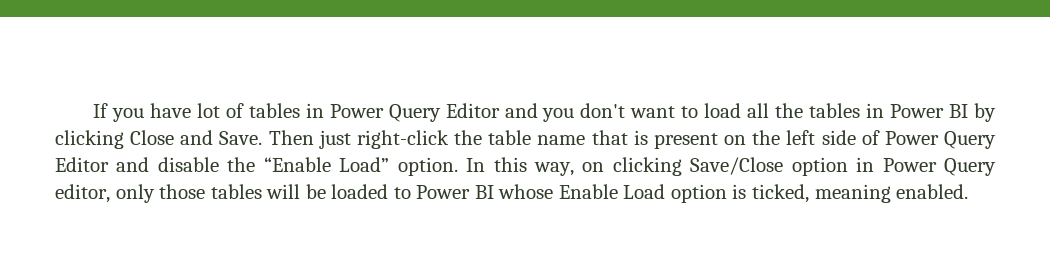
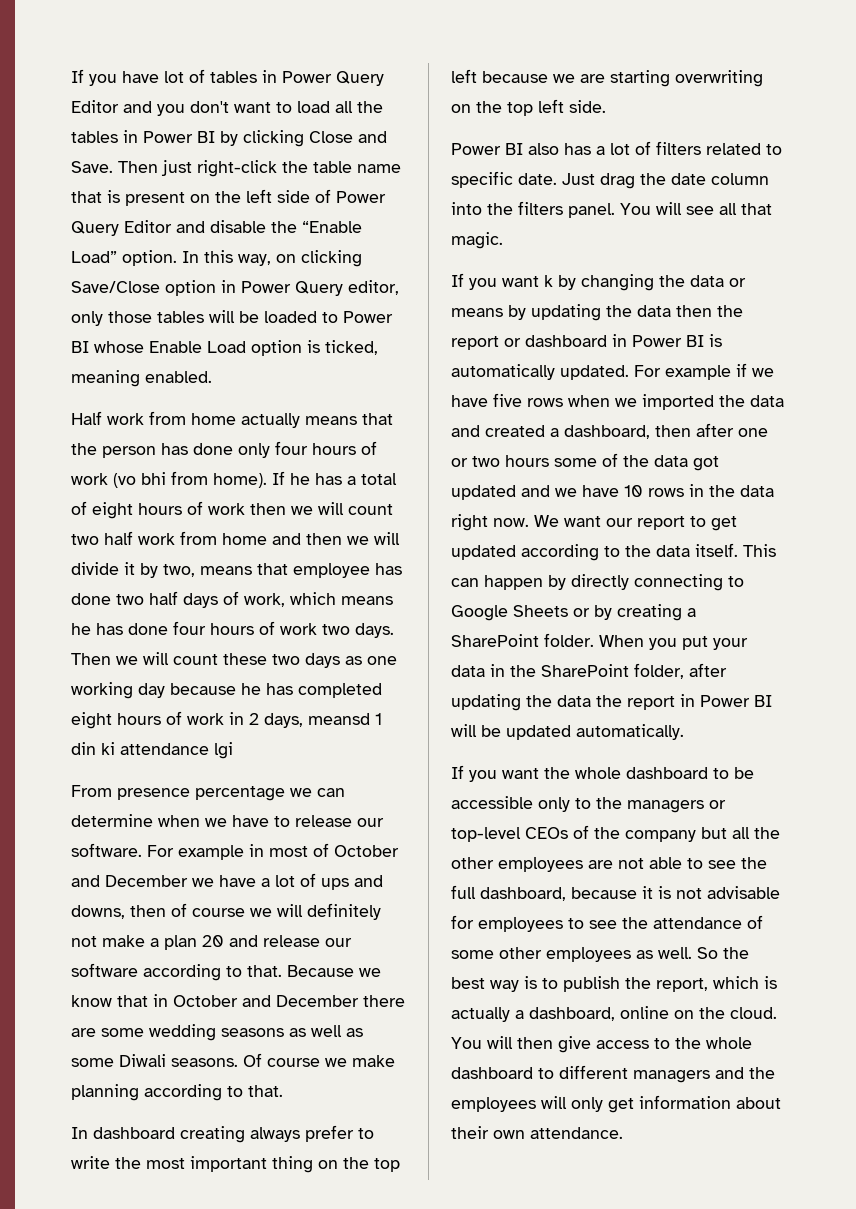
(969, 191) none -> [71,411,393,428] [71,441,377,458] [71,471,397,488] [71,501,393,519] [71,531,400,545] [71,562,402,578] [71,591,393,608] [71,621,394,638] [71,652,397,668] [71,682,382,699] [71,711,382,729] [71,742,233,759] [71,785,345,801] [71,814,384,827] [71,843,399,860] [71,873,383,890] [71,903,381,920] [71,935,352,950] [71,963,381,981] [71,994,405,1007] [71,1024,363,1041] [71,1053,395,1067] [71,1084,283,1101] [71,1125,374,1143] [71,1156,400,1173] [451,69,763,87] [451,99,606,116] [451,141,782,155] [451,171,769,189] [451,201,772,218] [451,232,503,249] [451,273,746,291] [451,304,743,321] [451,334,722,350] [451,363,774,380] [451,393,784,410] [451,423,768,439] [451,453,719,471] [451,484,774,500] [451,514,737,531] [451,543,776,561] [451,574,744,591] [451,604,696,621] [451,633,748,650] [451,663,727,679] [451,694,772,711] [451,724,684,740] [451,765,754,782] [451,796,726,813] [451,825,780,842] [451,857,767,872] [451,885,780,901] [451,915,763,932] [451,947,749,962] [451,976,777,992] [451,1006,777,1022] [451,1036,752,1053] [451,1065,775,1083] [451,1095,781,1113] [451,1126,623,1139] // Half work from home actually means that the person has done only four hours of work (vo bhi from home). If he has a total of eight hours of work then we will count two half work from home and then we will divide it by two, means that employee has done two half days of work, which means he has done four hours of work two days. Then we will count these two days as one working day because he has completed eight hours of work in 2 days, meansd 1 din ki attendance lgi // From presence percentage we can determine when we have to release our software. For example in most of October and December we have a lot of ups and downs, then of course we will definitely not make a plan 20 and release our software according to that. Because we know that in October and December there are some wedding seasons as well as some Diwali seasons. Of course we make planning according to that. // In dashboard creating always prefer to write the most important thing on the top left because we are starting overwriting on the top left side. // Power BI also has a lot of filters related to specific date. Just drag the date column into the filters panel. You will see all that magic. // If you want k by changing the data or means by updating the data then the report or dashboard in Power BI is automatically updated. For example if we have five rows when we imported the data and created a dashboard, then after one or two hours some of the data got updated and we have 10 rows in the data right now. We want our report to get updated according to the data itself. This can happen by directly connecting to Google Sheets or by creating a SharePoint folder. When you put your data in the SharePoint folder, after updating the data the report in Power BI will be updated automatically. // If you want the whole dashboard to be accessible only to the managers or top-level CEOs of the company but all the other employees are not able to see the full dashboard, because it is not advisable for employees to see the attendance of some other employees as well. So the best way is to publish the report, which is actually a dashboard, online on the cloud. You will then give access to the whole dashboard to different managers and the employees will only get information about their own attendance.

